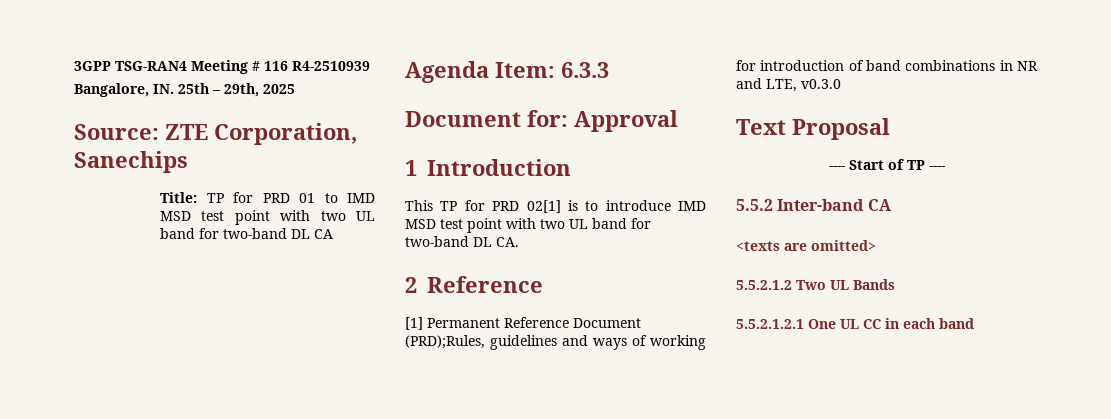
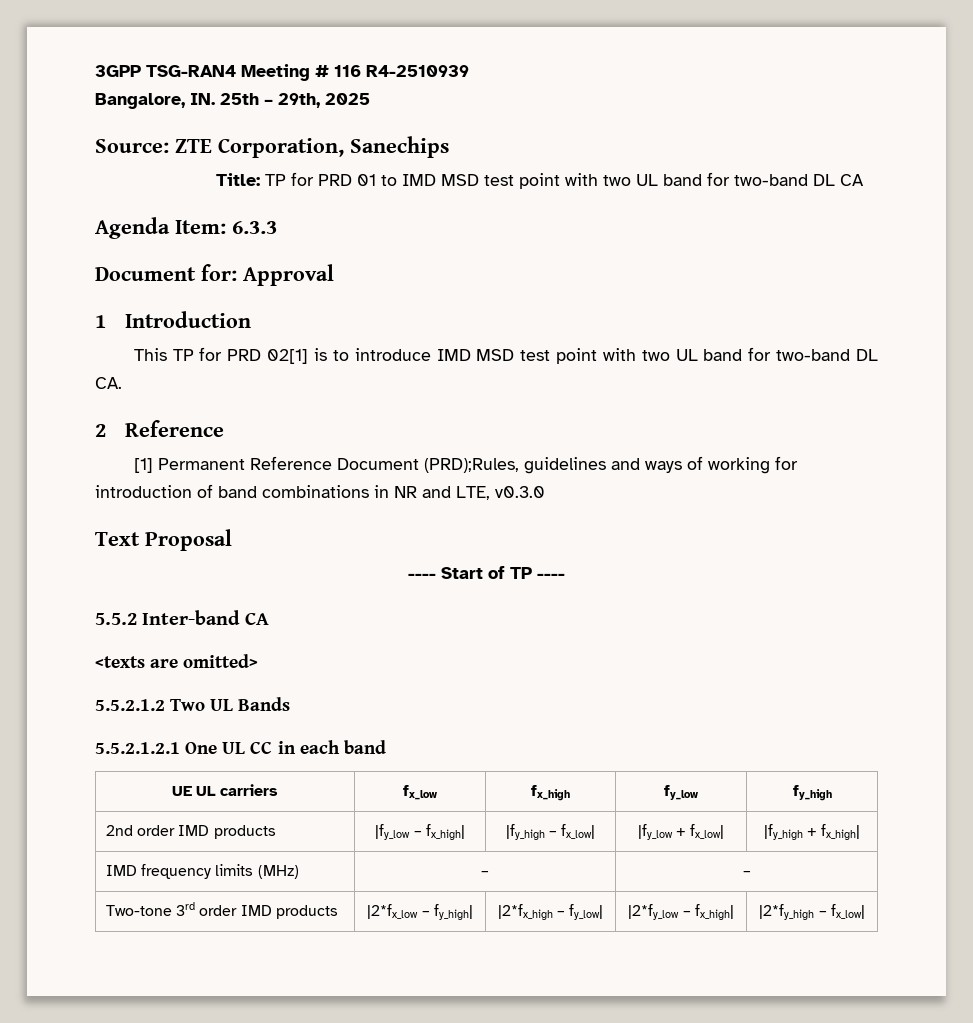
(974, 323) none -> [171,784,279,796] [403,785,437,800] [531,785,570,801] [664,785,698,800] [792,785,832,801] [105,825,276,839] [375,824,465,840] [505,824,596,840] [637,824,725,840] [763,824,861,840] [105,864,299,879] [481,871,489,876] [742,871,751,876] [105,902,338,919] [367,904,473,920] [497,904,604,920] [628,904,734,920] [759,904,865,920] // UE UL carriers | fx_low | fx_high | fy_low | fy_high // 2nd order IMD products | |fy_low – fx_high| | |fy_high – fx_low| | |fy_low + fx_low| | |fy_high + fx_high| // IMD frequency limits (MHz) | – | – // Two-tone 3rd order IMD products | |2*fx_low – fy_high| | |2*fx_high – fy_low| | |2*fy_low – fx_high| | |2*fy_high – fx_low|

